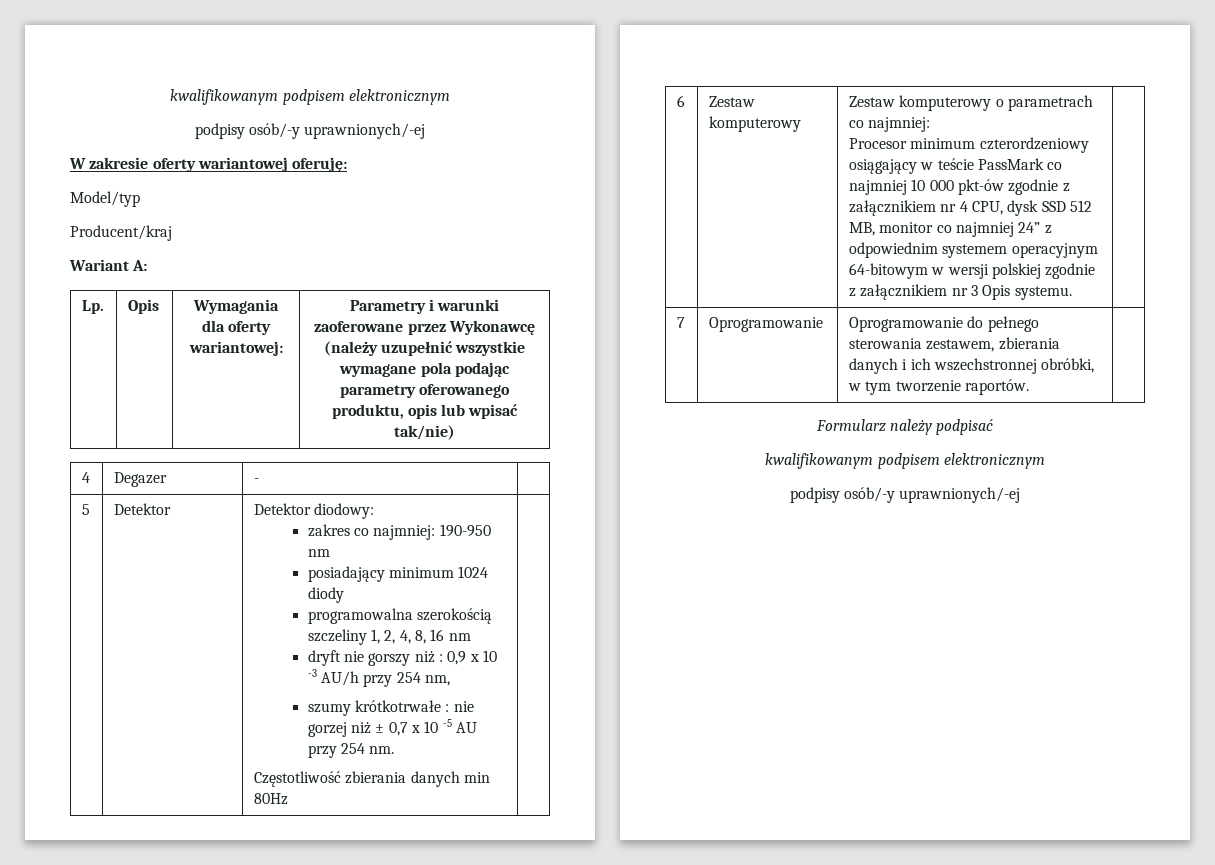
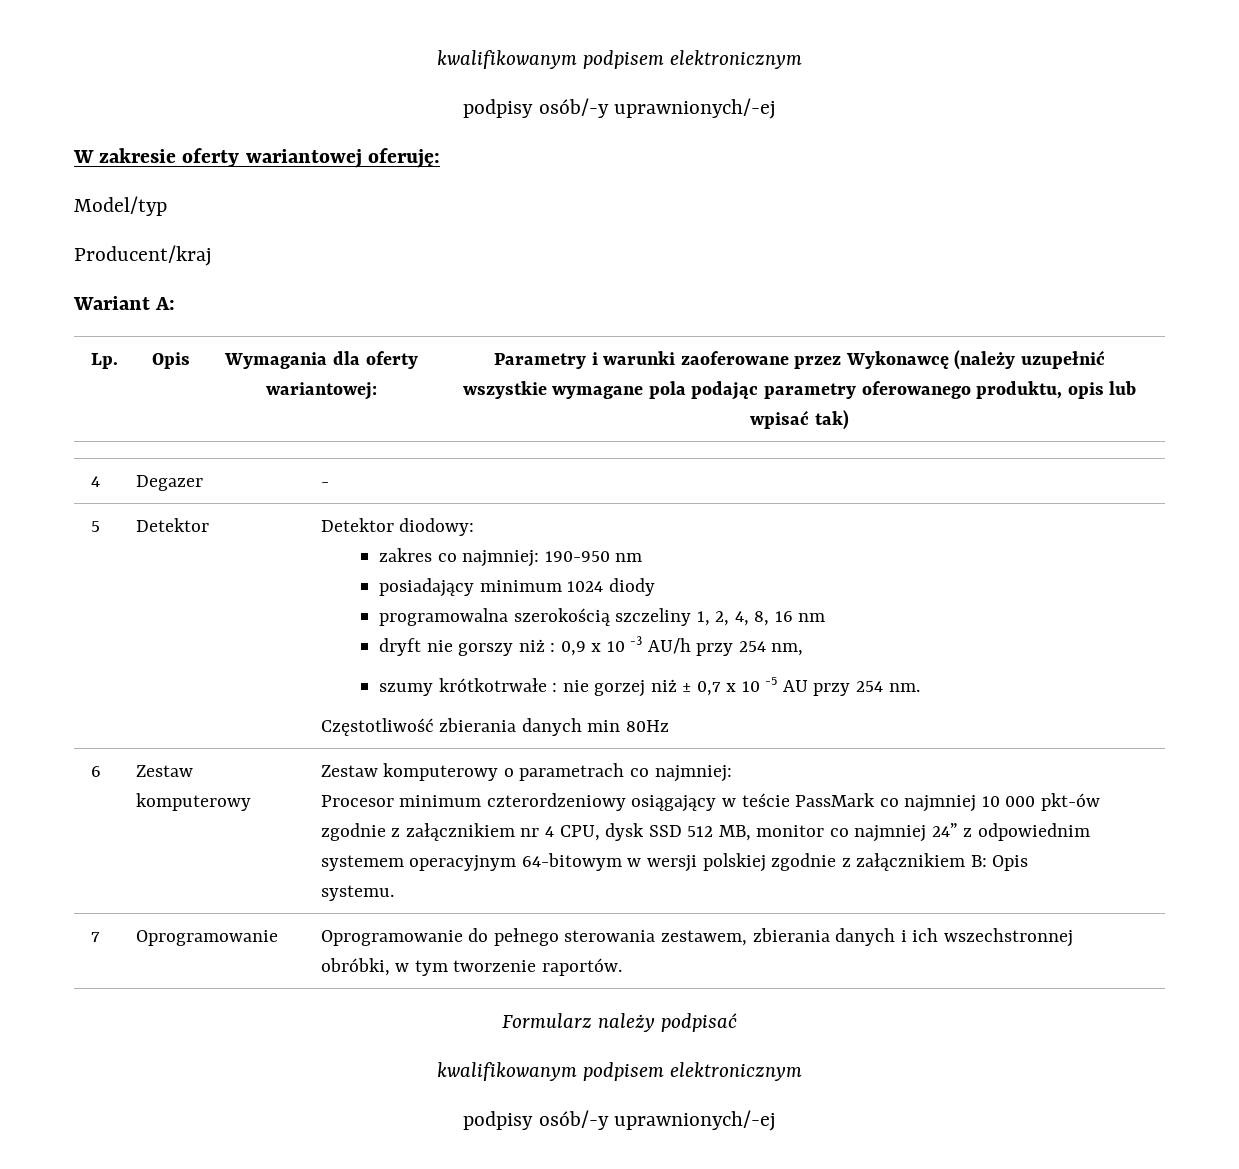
[394,425,455,440] tak/nie) -> [814,410,849,430] tak)
[951,285,978,296] nr 3 -> [970,855,987,867] B:

